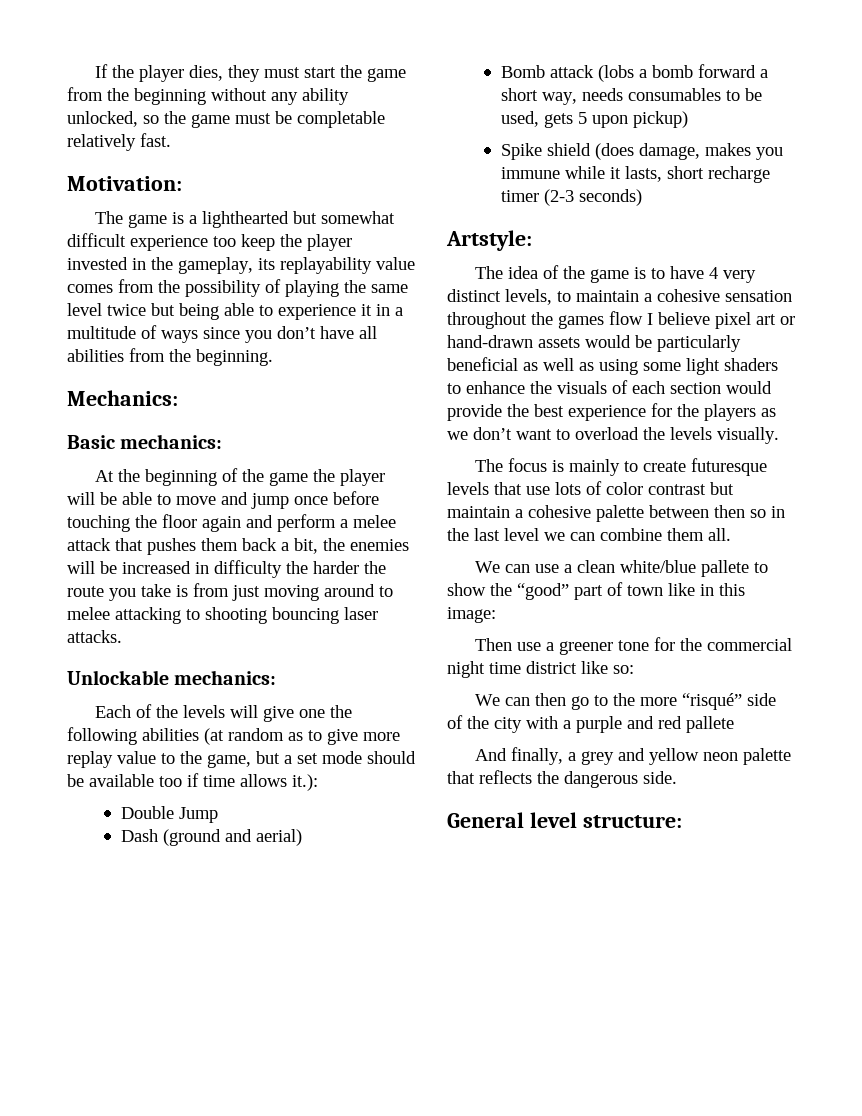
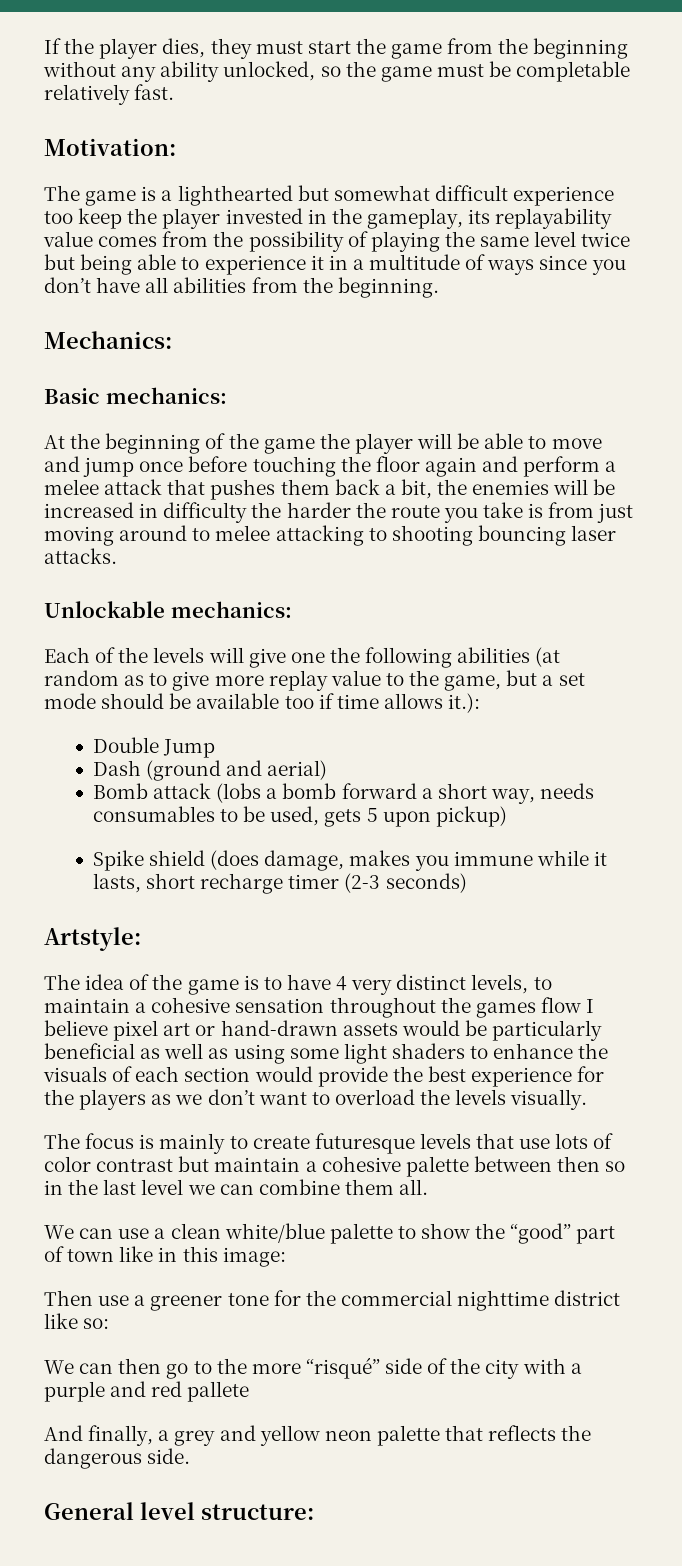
[701,560,750,577] pallete -> [329,1223,393,1244] palette
[447,661,521,678] night time -> [457,1290,550,1311] nighttime

